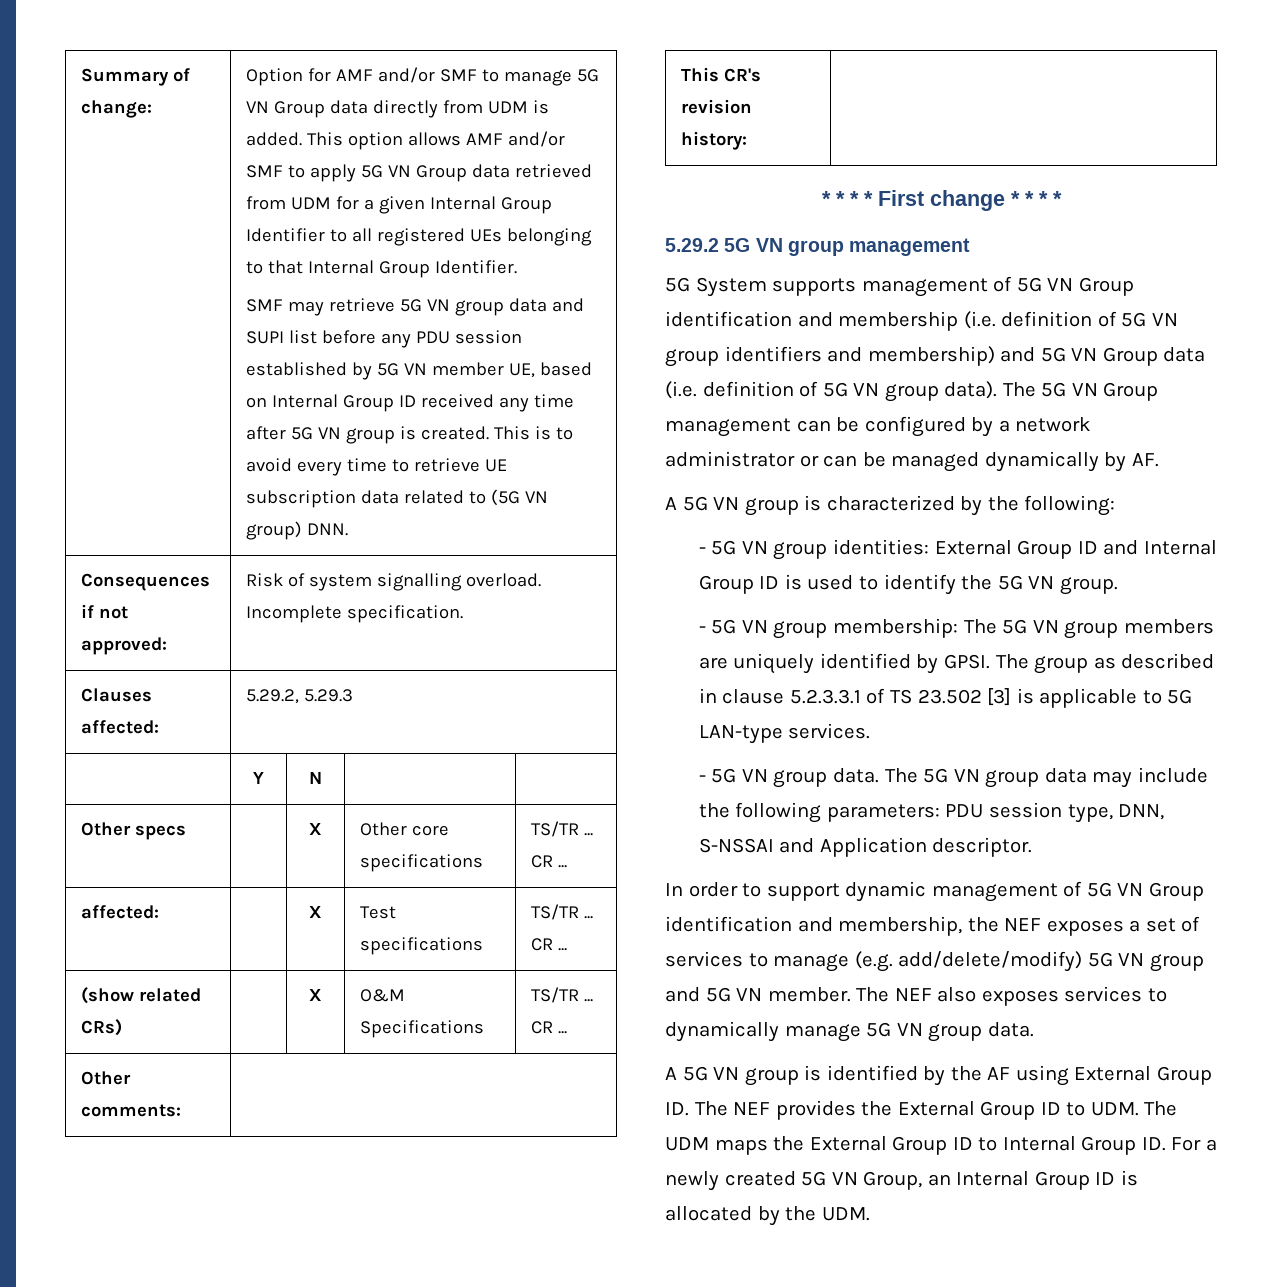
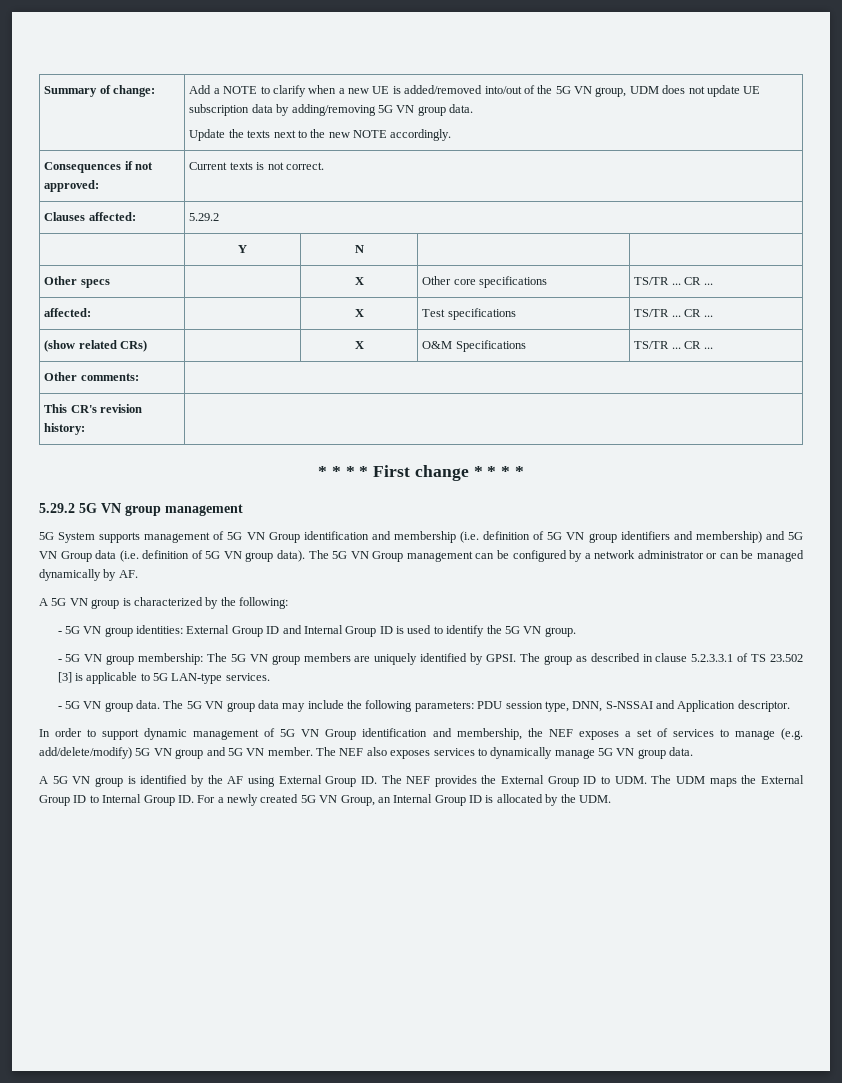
[246,67,600,86] [246,100,550,118] [246,131,566,150] [246,164,593,182] [246,196,553,214] [246,228,593,246] [246,260,518,278] [246,298,585,316] [246,330,523,348] [246,362,593,380] [246,394,575,412] [246,426,574,444] [246,458,508,476] [246,489,549,508] [246,521,349,540] [81,573,211,591] [81,604,129,619] [81,637,168,655] [246,573,542,591] [246,605,464,623] Option for AMF and/or SMF to manage 5G VN Group data directly from UDM is added. This option allows AMF and/or SMF to apply 5G VN Group data retrieved from UDM for a given Internal Group Identifier to all registered UEs belonging to that Internal Group Identifier. // SMF may retrieve 5G VN group data and SUPI list before any PDU session established by 5G VN member UE, based on Internal Group ID received any time after 5G VN group is created. This is to avoid every time to retrieve UE subscription data related to (5G VN group) DNN. // Consequences if not approved: | Risk of system signalling overload. Incomplete specification. -> [189,85,761,97] [189,104,474,116] [189,129,452,141] [44,161,154,173] [44,180,100,192] [189,162,324,170] Add a NOTE to clarify when a new UE is added/removed into/out of the 5G VN group, UDM does not update UE subscription data by adding/removing 5G VN group data. // Update the texts next to the new NOTE accordingly. // Consequences if not approved: | Current texts is not correct.
[246,689,354,704] 5.29.2, 5.29.3 -> [189,213,220,221] 5.29.2

